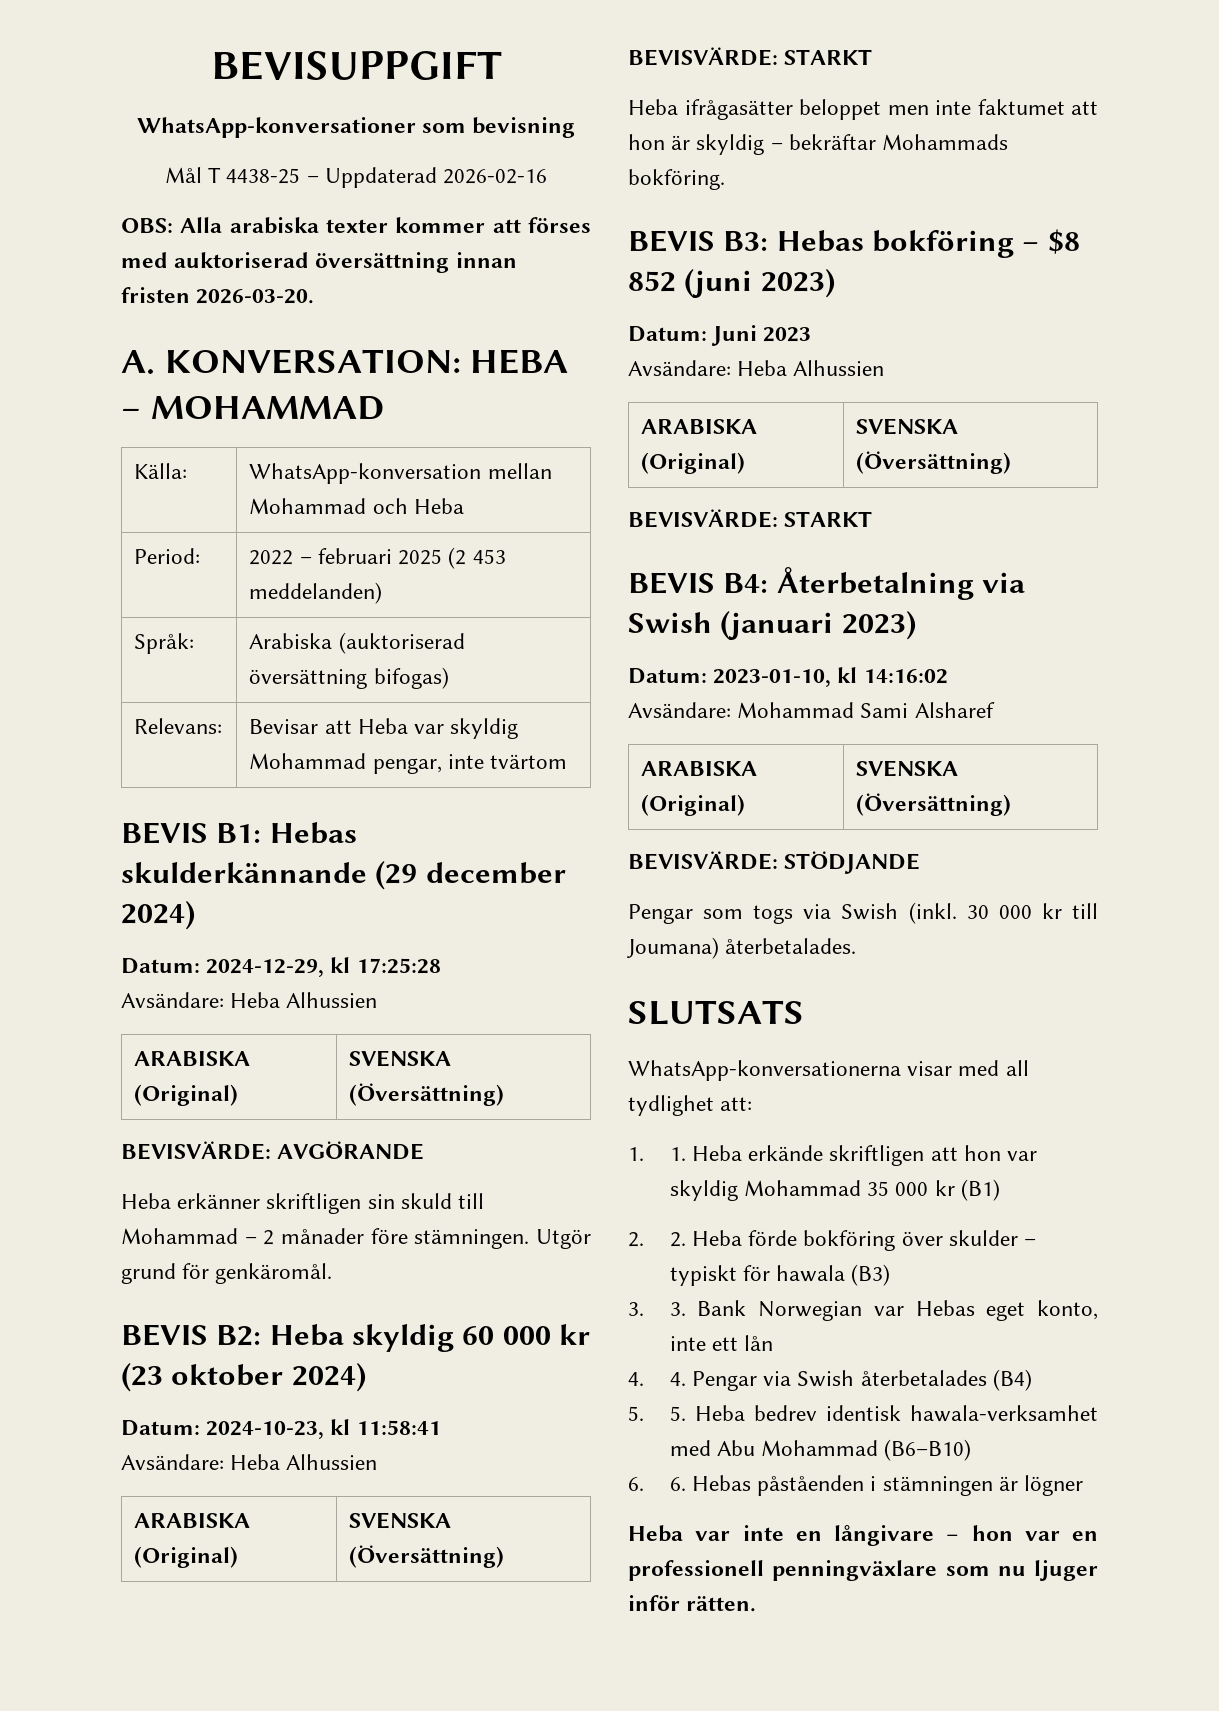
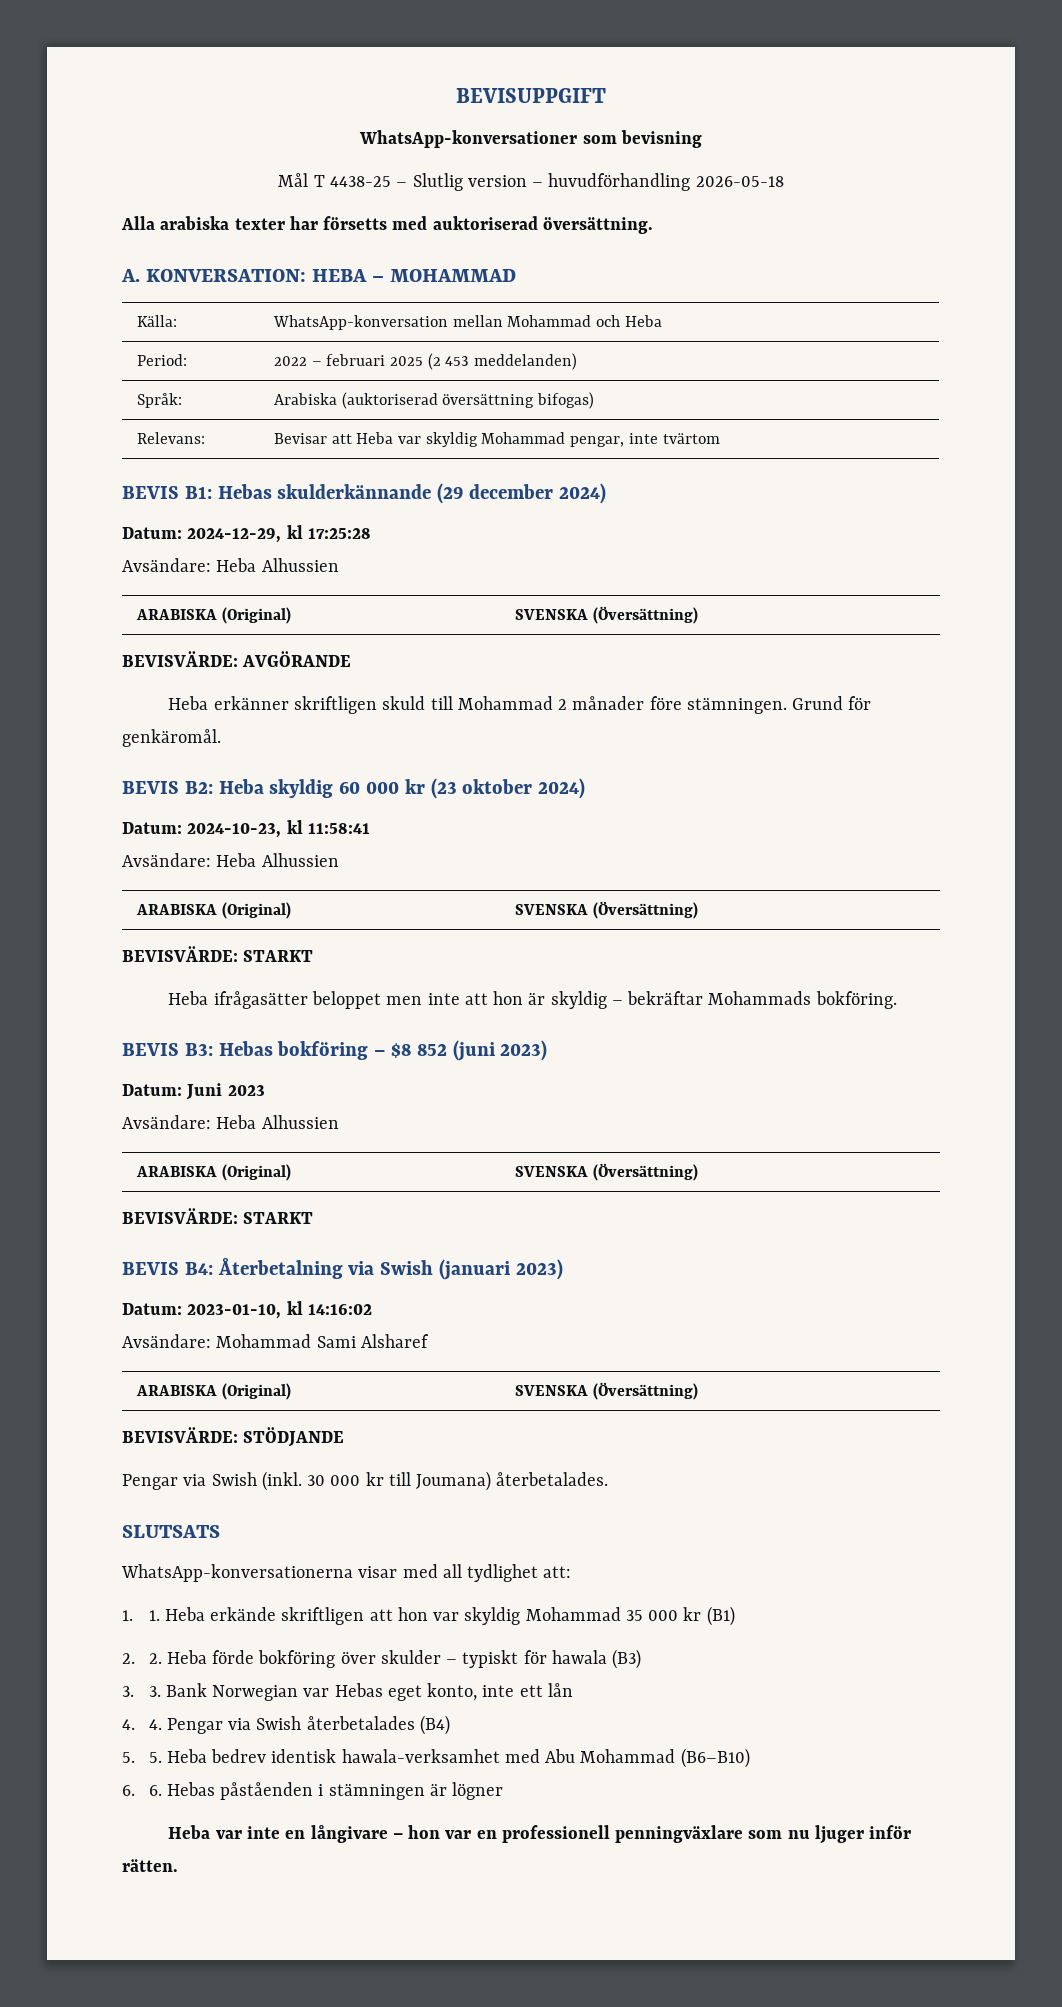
[324,167,548,188] [121,217,591,234] [121,252,517,273] [121,287,315,304] Uppdaterad 2026-02-16 // OBS: Alla arabiska texter kommer att förses med auktoriserad översättning innan fristen 2026-03-20. -> [412,173,784,191] [121,216,653,234] Slutlig version – huvudförhandling 2026-05-18 // Alla arabiska texter har försetts med auktoriserad översättning.
[367,1194,395,1209] sin -> (377, 705) none
[244,1237,257,1244] – -> (553, 703) none
[536,1229,591,1249] [121,1263,176,1284] Utgör grund -> [792,696,844,710] Grund
[977,99,1065,115] faktumet -> (460, 999) none
[703,905,794,924] som togs -> (178, 1482) none

